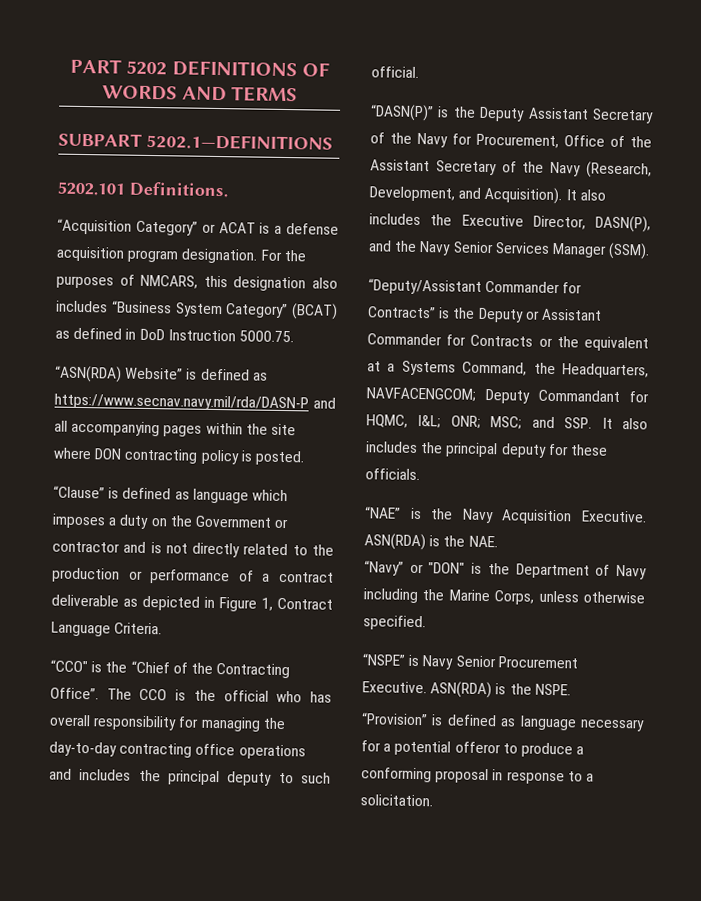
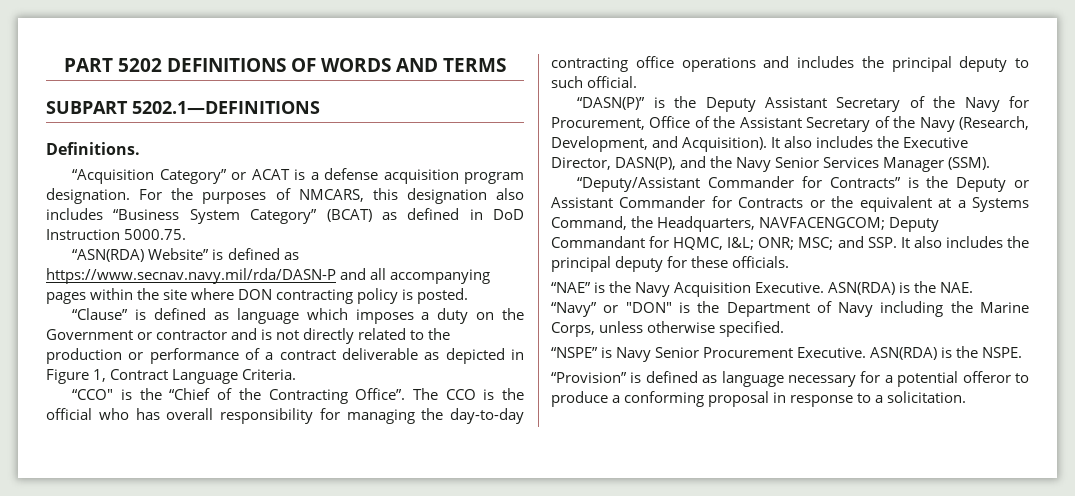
[57,181,125,196] 5202.101 -> (320, 107) none

